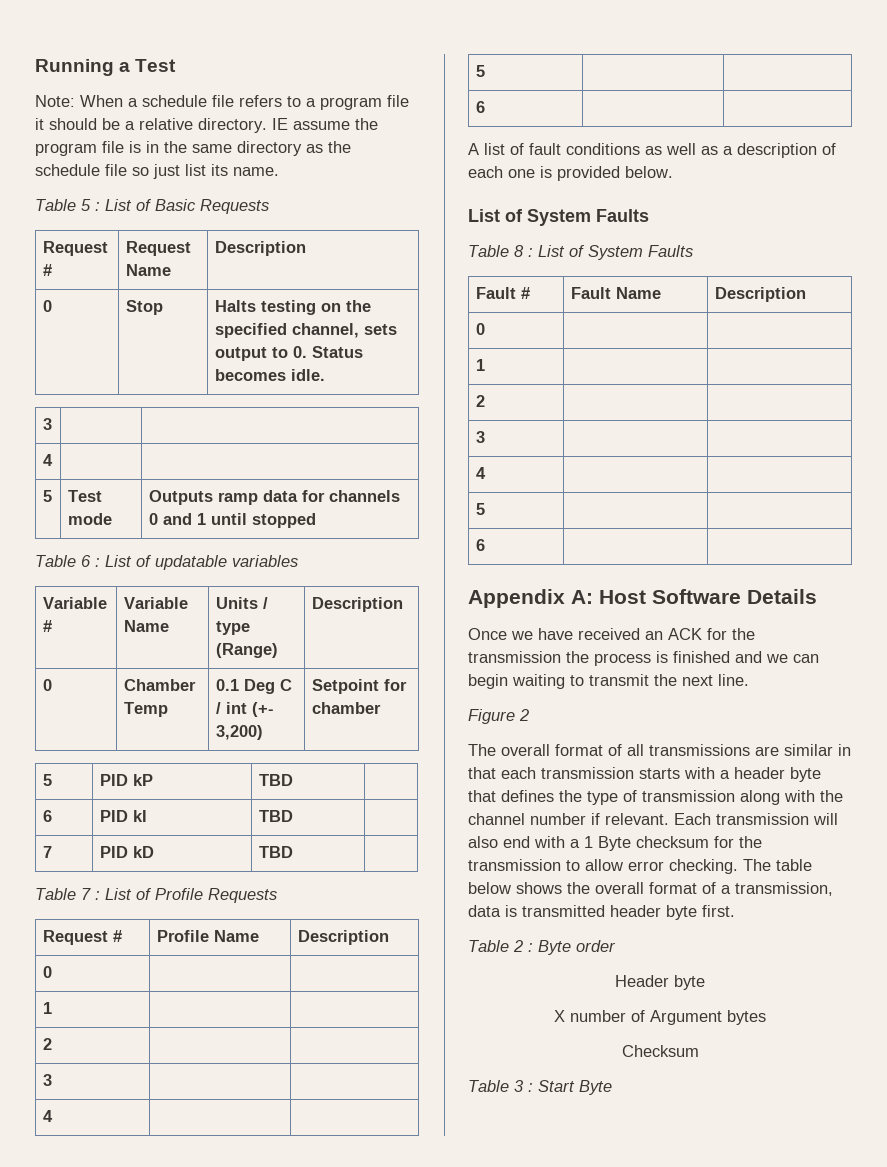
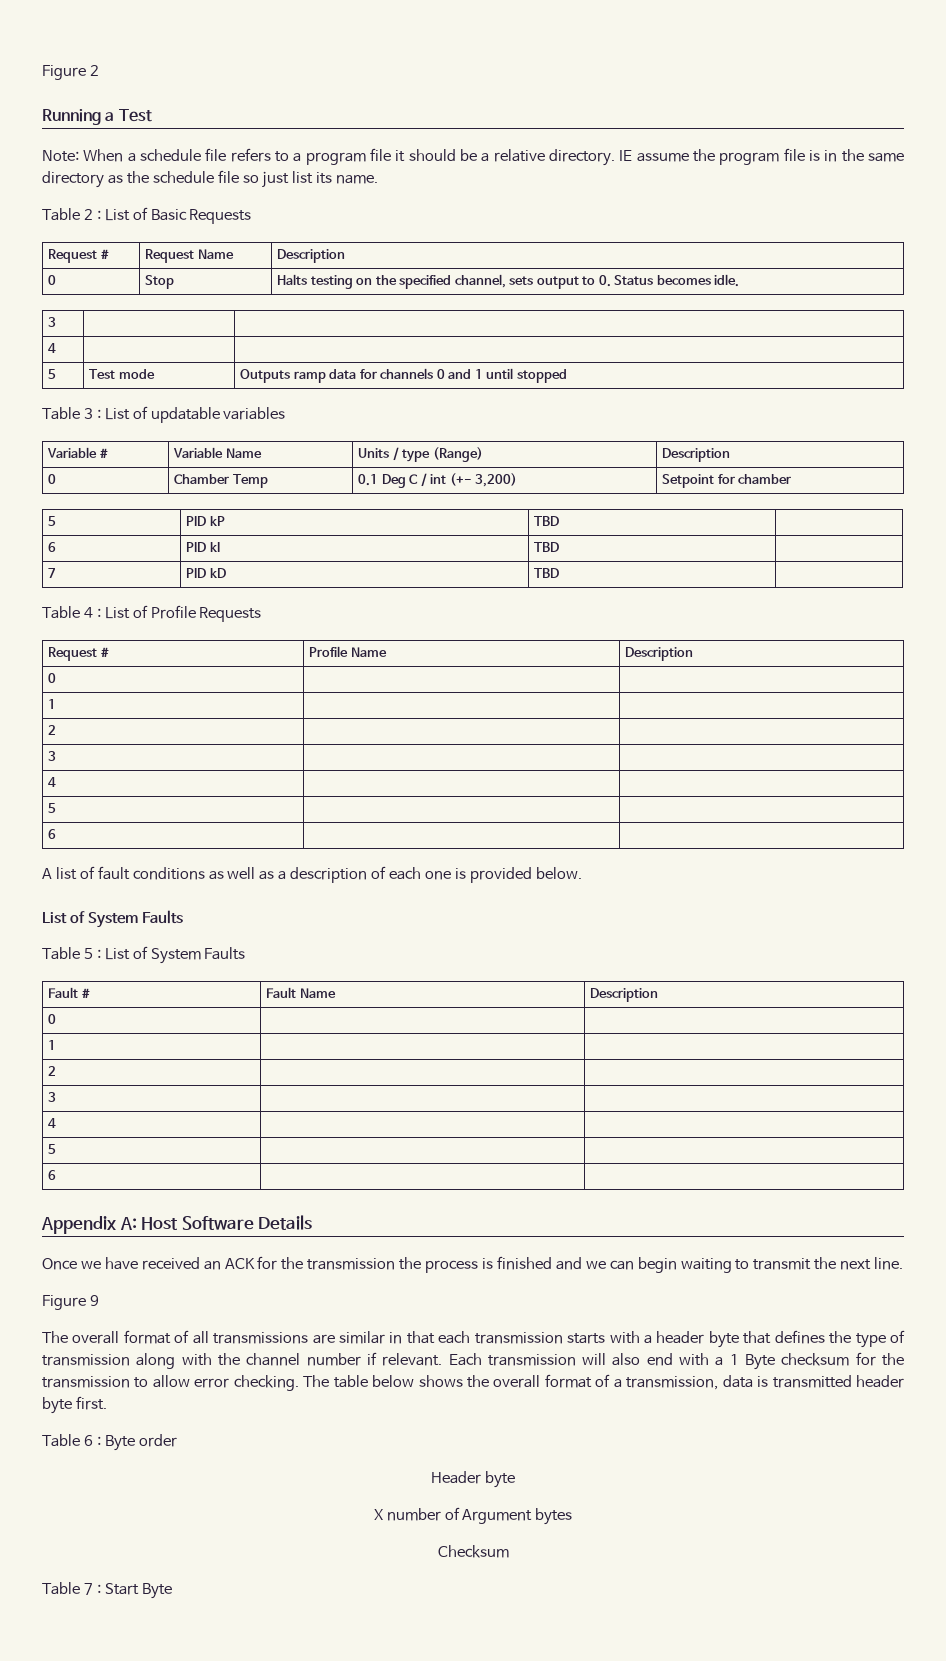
(35, 67) none -> [42,65,99,80] Figure 2 //
[81,199,91,211] 5 -> [83,209,93,220] 2
[81,555,91,567] 6 -> [83,408,93,419] 3
[81,888,91,900] 7 -> [83,607,93,618] 4
[514,245,524,257] 8 -> [83,948,93,959] 5
[519,709,529,721] 2 -> [89,1295,99,1306] 9
[513,940,523,952] 2 -> [83,1435,93,1446] 6
[514,1080,524,1092] 3 -> [83,1583,93,1595] 7

